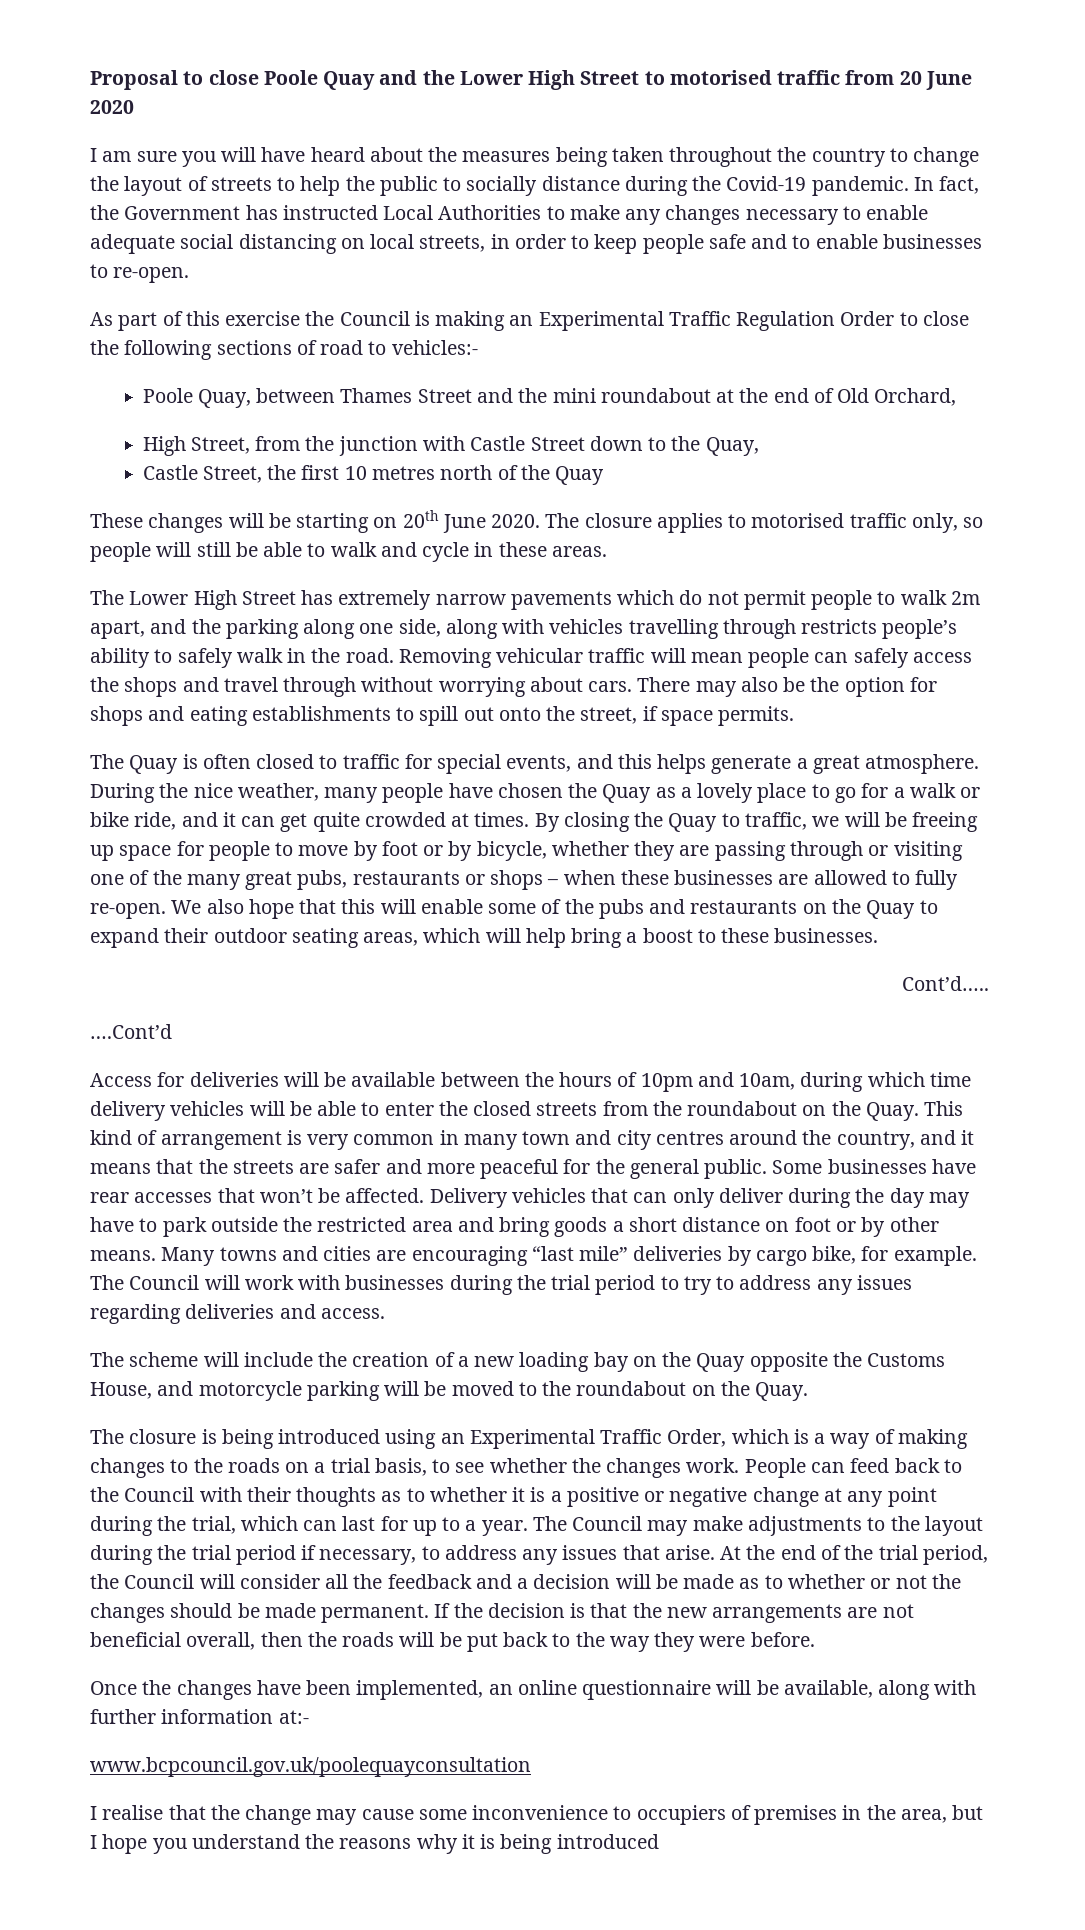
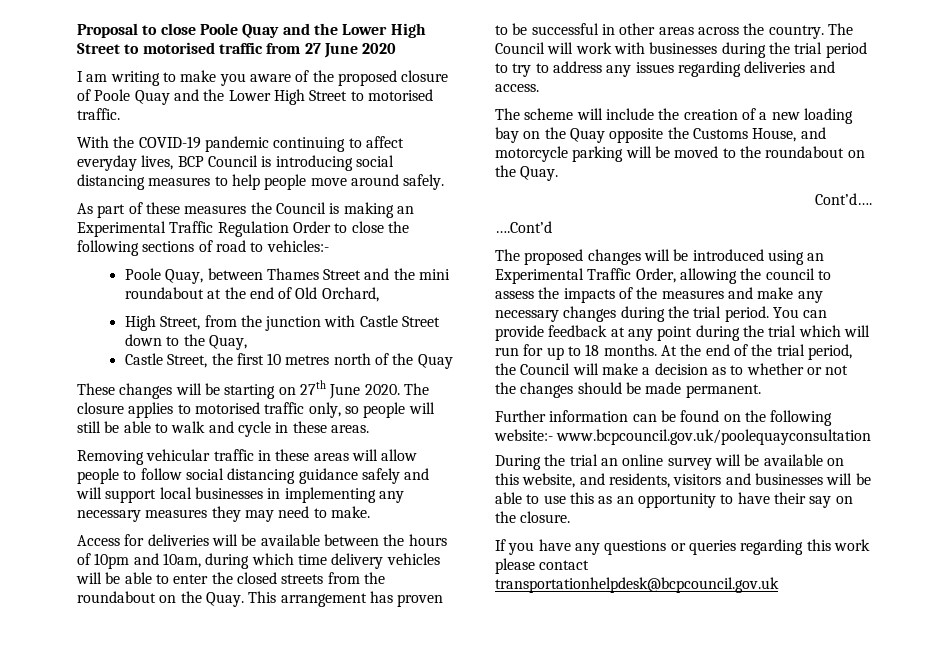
[899,71,922,85] 20 -> [304,43,321,54] 27
[136,147,980,167] [90,176,980,196] [90,205,929,225] [90,234,982,254] [90,264,190,283] sure you will have heard about the measures being taken throughout the country to change the layout of streets to help the public to socially distance during the Covid-19 pandemic. In fact, the Government has instructed Local Authorities to make any changes necessary to enable adequate social distancing on local streets, in order to keep people safe and to enable businesses to re-open. -> [110,70,449,86] [77,89,433,105] [77,108,120,120] [77,136,404,152] [77,155,394,171] [77,174,445,190] writing to make you aware of the proposed closure of Poole Quay and the Lower High Street to motorised traffic. // With the COVID-19 pandemic continuing to affect everyday lives, BCP Council is introducing social distancing measures to help people move around safely.
[185,311,301,326] this exercise -> [145,202,247,214] these measures
[402,510,439,528] 20th -> [299,380,326,395] 27th
[90,590,980,610] [90,619,958,639] [90,648,972,668] [90,677,937,697] [90,706,795,726] [90,754,980,774] [90,783,981,803] [90,812,979,832] [90,841,963,861] [90,870,959,890] [90,899,938,919] [90,928,879,948] [902,976,989,991] [90,1024,172,1039] The Lower High Street has extremely narrow pavements which do not permit people to walk 2m apart, and the parking along one side, along with vehicles travelling through restricts people’s ability to safely walk in the road. Removing vehicular traffic will mean people can safely access the shops and travel through without worrying about cars. There may also be the option for shops and eating establishments to spill out onto the street, if space permits. // The Quay is often closed to traffic for special events, and this helps generate a great atmosphere. During the nice weather, many people have chosen the Quay as a lovely place to go for a walk or bike ride, and it can get quite crowded at times. By closing the Quay to traffic, we will be freeing up space for people to move by foot or by bicycle, whether they are passing through or visiting one of the many great pubs, restaurants or shops – when these businesses are allowed to fully re-open. We also hope that this will enable some of the pubs and restaurants on the Quay to expand their outdoor seating areas, which will help bring a boost to these businesses. // Cont’d….. // ….Cont’d -> [77,449,418,465] [77,468,430,484] [76,487,404,503] [77,506,370,522] Removing vehicular traffic in these areas will allow people to follow social distancing guidance safely and will support local businesses in implementing any necessary measures they may need to make.
[90,1130,975,1150] [90,1159,976,1179] [90,1188,970,1208] [90,1217,939,1237] [90,1246,977,1266] kind of arrangement is very common in many town and city centres around the country, and it means that the streets are safer and more peaceful for the general public. Some businesses have rear accesses that won’t be affected. Delivery vehicles that can only deliver during the day may have to park outside the restricted area and bring goods a short distance on foot or by other means. Many towns and cities are encouraging “last mile” deliveries by cargo bike, for example. -> [280,591,444,607] [495,23,824,39] arrangement has proven to be successful in other areas across the country.
[90,1429,274,1449] // The closure is being -> [815,193,872,205] [495,221,552,233] [495,249,689,265] // Cont’d…. // ….Cont’d // The proposed changes will be
[731,1429,968,1449] [90,1458,962,1478] [90,1487,819,1507] which is a way of making changes to the roads on a trial basis, to see whether the changes work. People can feed back to the Council with their thoughts as to whether it is a positive or negative change -> [679,268,831,284] [495,287,823,303] [495,306,828,322] [495,325,608,341] allowing the council to assess the impacts of the measures and make any necessary changes during the trial period. You can provide feedback
[191,1516,983,1536] [90,1545,715,1565] trial, which can last for up to a year. The Council may make adjustments to the layout during the trial period if necessary, to address any issues that arise. -> [768,325,870,337] [495,344,657,360] trial which will run for up to 18 months.
[239,1574,735,1589] consider all the feedback and a decision will be made -> [601,363,708,375] make a decision
[434,1603,914,1623] [90,1632,815,1652] [90,1680,977,1700] [90,1709,309,1724] [90,1757,531,1777] [90,1805,984,1825] [90,1834,659,1854] If the decision is that the new arrangements are not beneficial overall, then the roads will be put back to the way they were before. // Once the changes have been implemented, an online questionnaire will be available, along with further information at:- // www.bcpcouncil.gov.uk/poolequayconsultation // I realise that the change may cause some inconvenience to occupiers of premises in the area, but I hope you understand the reasons why it is being introduced -> [495,410,833,426] [494,429,872,445] [495,454,844,470] [495,473,871,488] [495,492,853,508] [495,511,571,523] [495,539,870,555] [495,558,590,574] [495,577,779,593] // Further information can be found on the following website:- www.bcpcouncil.gov.uk/poolequayconsultation // During the trial an online survey will be available on this website, and residents, visitors and businesses will be able to use this as an opportunity to have their say on the closure. // If you have any questions or queries regarding this work please contact transportationhelpdesk@bcpcouncil.gov.uk

